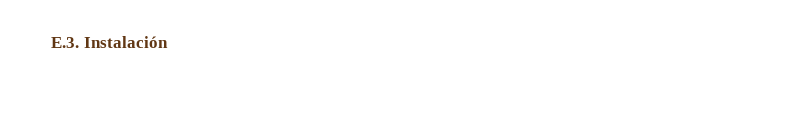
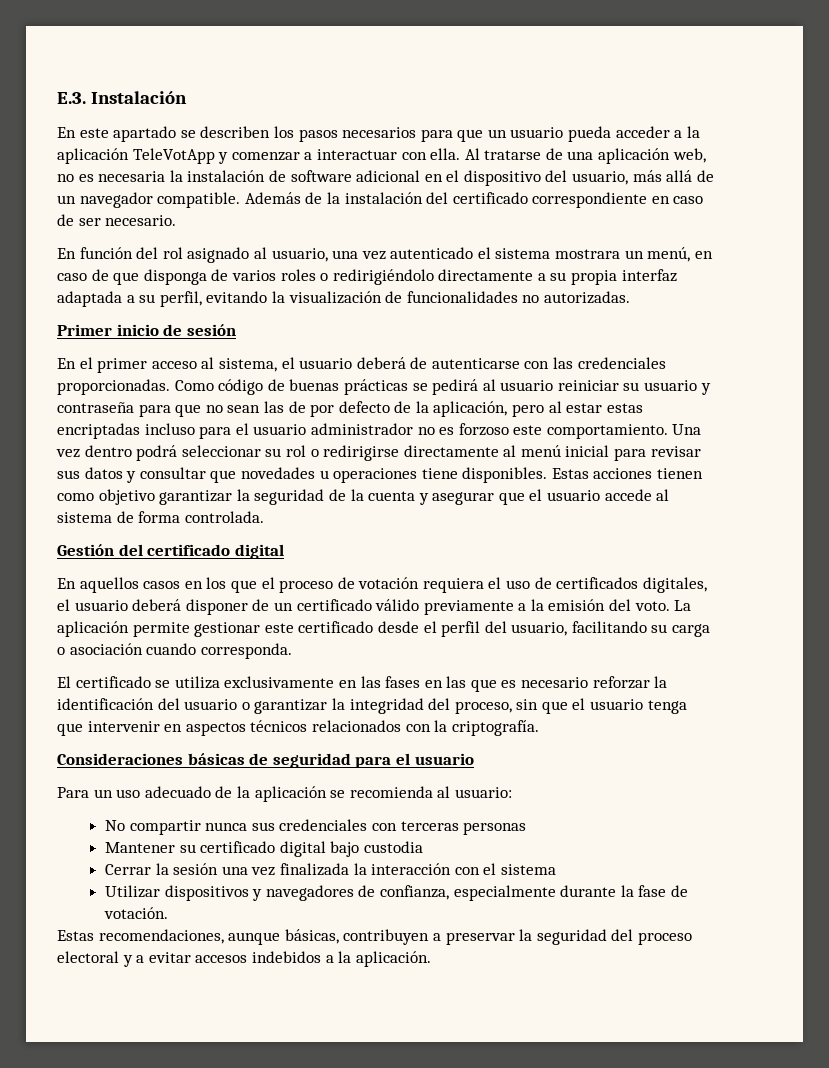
(168, 42) none -> [57,126,700,142] [57,148,706,164] [57,170,714,186] [57,192,704,208] [57,214,177,226] [57,247,713,263] [57,269,677,285] [57,291,630,307] [57,324,236,336] [57,357,666,373] [57,379,711,395] [57,401,643,417] [57,423,702,439] [56,445,701,461] [57,467,704,483] [57,489,670,505] [57,511,264,523] [57,544,284,559] [57,577,707,593] [57,599,692,615] [57,621,711,637] [57,643,292,659] [57,676,668,692] [57,698,687,714] [57,720,539,736] [57,753,474,768] [57,786,512,802] [105,819,527,835] [105,841,423,857] [105,863,556,876] [105,885,688,901] [104,907,169,919] [57,929,692,945] [57,951,431,967] // En este apartado se describen los pasos necesarios para que un usuario pueda acceder a la aplicación TeleVotApp y comenzar a interactuar con ella. Al tratarse de una aplicación web, no es necesaria la instalación de software adicional en el dispositivo del usuario, más allá de un navegador compatible. Además de la instalación del certificado correspondiente en caso de ser necesario. // En función del rol asignado al usuario, una vez autenticado el sistema mostrara un menú, en caso de que disponga de varios roles o redirigiéndolo directamente a su propia interfaz adaptada a su perfil, evitando la visualización de funcionalidades no autorizadas. // Primer inicio de sesión // En el primer acceso al sistema, el usuario deberá de autenticarse con las credenciales proporcionadas. Como código de buenas prácticas se pedirá al usuario reiniciar su usuario y contraseña para que no sean las de por defecto de la aplicación, pero al estar estas encriptadas incluso para el usuario administrador no es forzoso este comportamiento. Una vez dentro podrá seleccionar su rol o redirigirse directamente al menú inicial para revisar sus datos y consultar que novedades u operaciones tiene disponibles. Estas acciones tienen como objetivo garantizar la seguridad de la cuenta y asegurar que el usuario accede al sistema de forma controlada. // Gestión del certificado digital // En aquellos casos en los que el proceso de votación requiera el uso de certificados digitales, el usuario deberá disponer de un certificado válido previamente a la emisión del voto. La aplicación permite gestionar este certificado desde el perfil del usuario, facilitando su carga o asociación cuando corresponda. // El certificado se utiliza exclusivamente en las fases en las que es necesario reforzar la identificación del usuario o garantizar la integridad del proceso, sin que el usuario tenga que intervenir en aspectos técnicos relacionados con la criptografía. // Consideraciones básicas de seguridad para el usuario // Para un uso adecuado de la aplicación se recomienda al usuario: // No compartir nunca sus credenciales con terceras personas // Mantener su certificado digital bajo custodia // Cerrar la sesión una vez finalizada la interacción con el sistema // Utilizar dispositivos y navegadores de confianza, especialmente durante la fase de votación. // Estas recomendaciones, aunque básicas, contribuyen a preservar la seguridad del proceso electoral y a evitar accesos indebidos a la aplicación.

